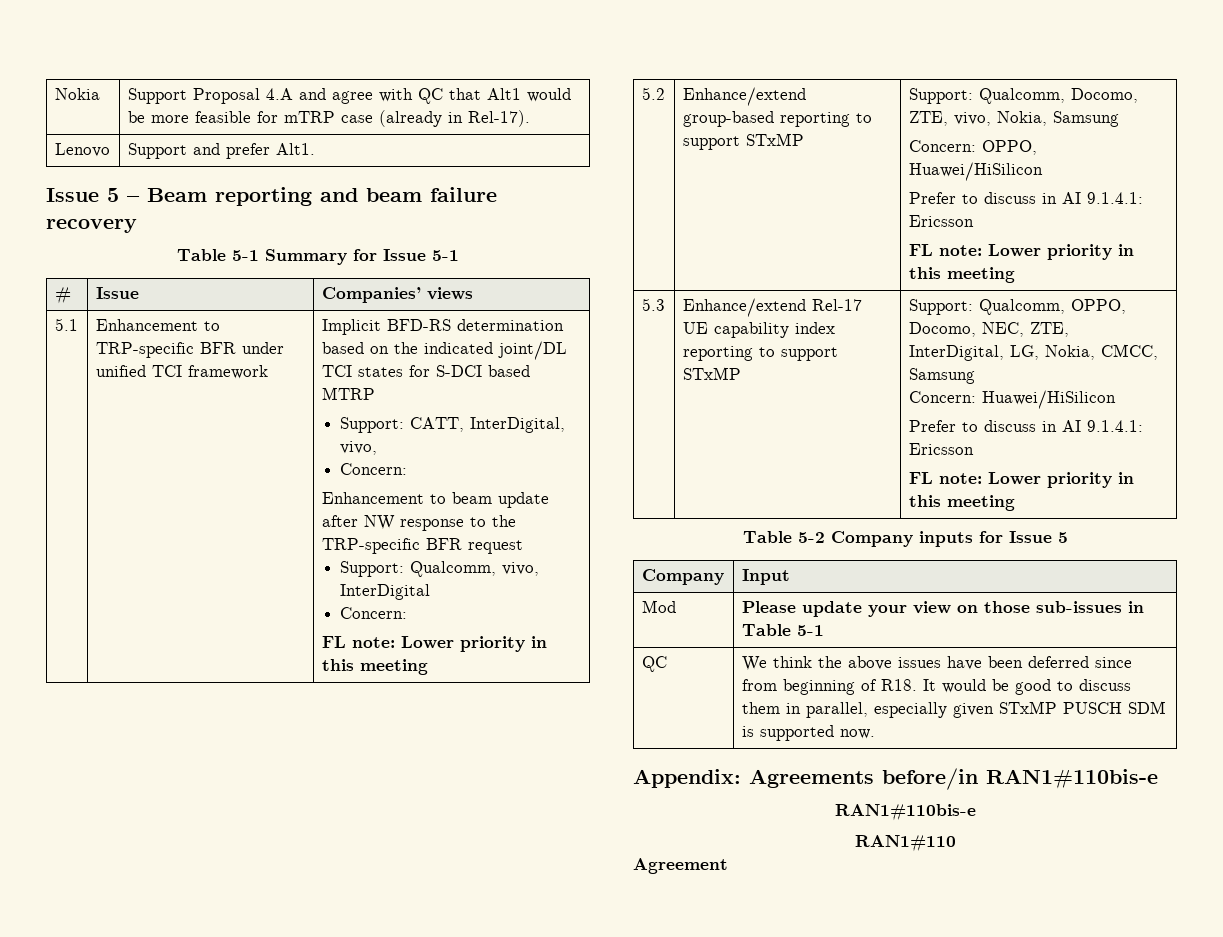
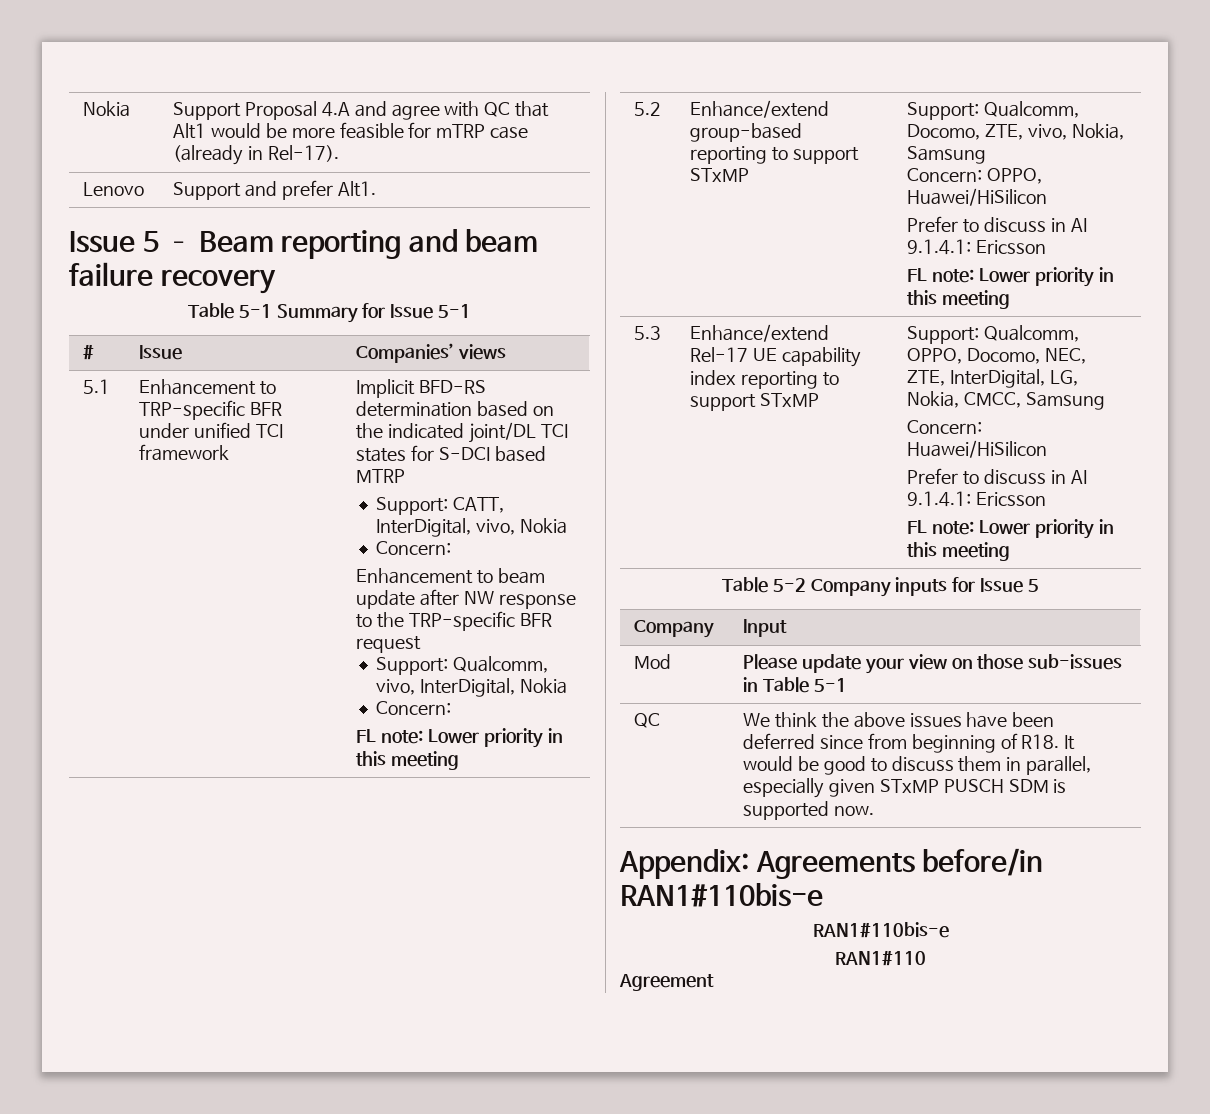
(377, 448) none -> [519,518,567,534] Nokia
[339,584,430,600] InterDigital -> [419,678,567,697] InterDigital, Nokia

